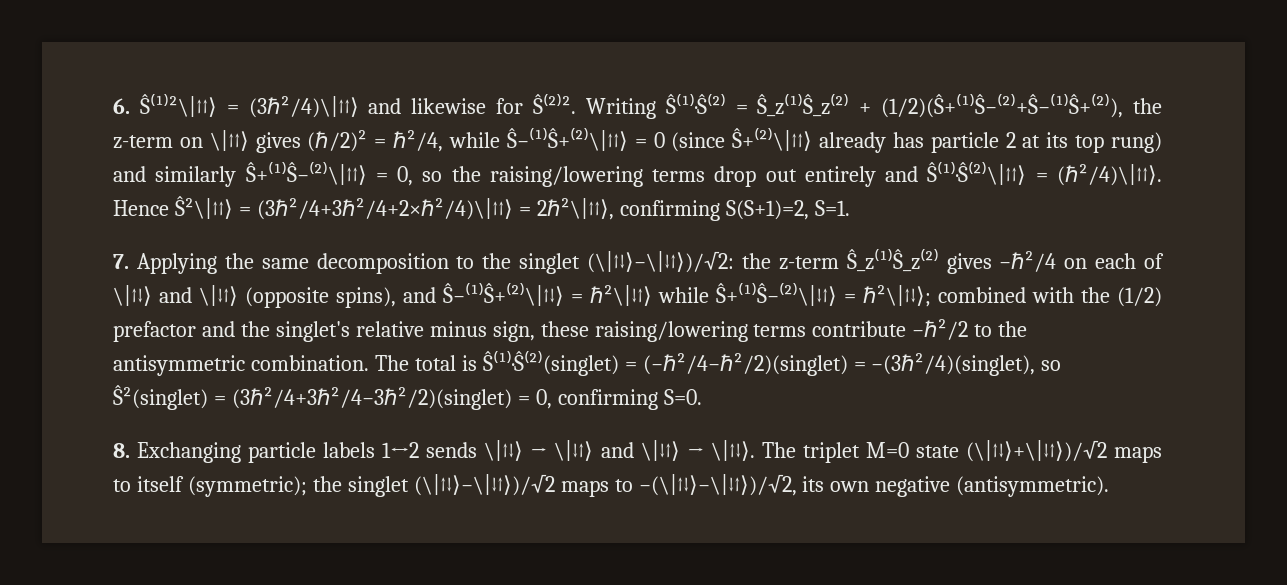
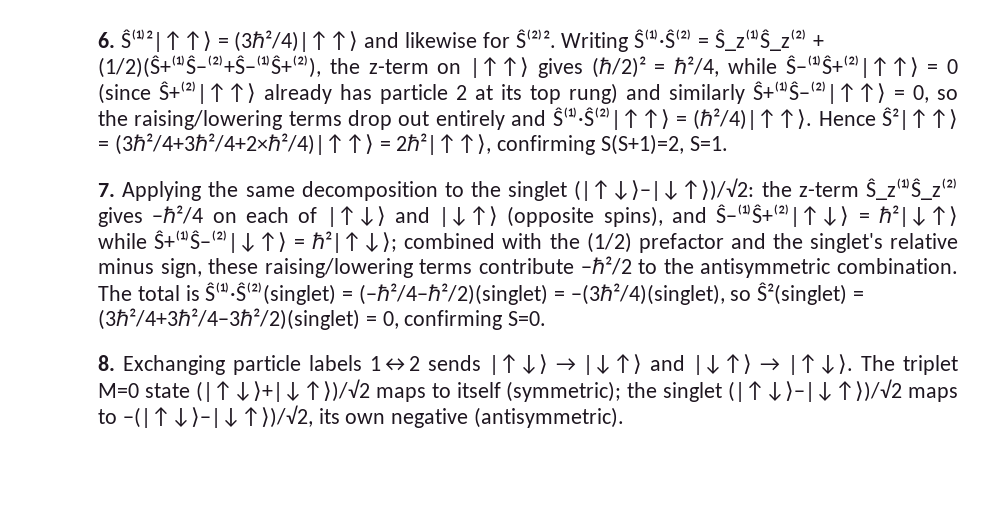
[139,94,359,118] Ŝ⁽¹⁾²\|↑↑⟩ = (3ℏ²/4)\|↑↑⟩ -> [120,29,359,52] Ŝ⁽¹⁾²|↑↑⟩ = (3ℏ²/4)|↑↑⟩
[209,130,249,151] \|↑↑⟩ -> [470,57,529,78] |↑↑⟩
[506,128,628,151] Ŝ−⁽¹⁾Ŝ+⁽²⁾\|↑↑⟩ -> [785,55,919,78] Ŝ−⁽¹⁾Ŝ+⁽²⁾|↑↑⟩
[732,128,813,151] Ŝ+⁽²⁾\|↑↑⟩ -> [159,81,256,104] Ŝ+⁽²⁾|↑↑⟩
[245,162,367,185] Ŝ+⁽¹⁾Ŝ−⁽²⁾\|↑↑⟩ -> [753,81,886,104] Ŝ+⁽¹⁾Ŝ−⁽²⁾|↑↑⟩
[927,162,1162,186] [113,196,614,220] Ŝ⁽¹⁾·Ŝ⁽²⁾\|↑↑⟩ = (ℏ²/4)\|↑↑⟩. Hence Ŝ²\|↑↑⟩ = (3ℏ²/4+3ℏ²/4+2×ℏ²/4)\|↑↑⟩ = 2ℏ²\|↑↑⟩, -> [552,107,959,130] [98,133,492,155] Ŝ⁽¹⁾·Ŝ⁽²⁾|↑↑⟩ = (ℏ²/4)|↑↑⟩. Hence Ŝ²|↑↑⟩ = (3ℏ²/4+3ℏ²/4+2×ℏ²/4)|↑↑⟩ = 2ℏ²|↑↑⟩,
[587,251,734,273] (\|↑↓⟩−\|↓↑⟩)/√2: -> [574,178,755,201] (|↑↓⟩−|↓↑⟩)/√2:
[113,283,931,308] \|↑↓⟩ and \|↓↑⟩ (opposite spins), and Ŝ−⁽¹⁾Ŝ+⁽²⁾\|↑↓⟩ = ℏ²\|↓↑⟩ while Ŝ+⁽¹⁾Ŝ−⁽²⁾\|↓↑⟩ = ℏ²\|↑↓⟩; -> [326,204,958,227] [98,230,398,253] |↑↓⟩ and |↓↑⟩ (opposite spins), and Ŝ−⁽¹⁾Ŝ+⁽²⁾|↑↓⟩ = ℏ²|↓↑⟩ while Ŝ+⁽¹⁾Ŝ−⁽²⁾|↓↑⟩ = ℏ²|↑↓⟩;
[484,440,755,461] \|↑↓⟩ → \|↓↑⟩ and \|↓↑⟩ → \|↑↓⟩. -> [488,354,854,375] |↑↓⟩ → |↓↑⟩ and |↓↑⟩ → |↑↓⟩.
[965,440,1107,462] (\|↑↓⟩+\|↓↑⟩)/√2 -> [195,379,370,402] (|↑↓⟩+|↓↑⟩)/√2
[413,474,797,497] (\|↑↓⟩−\|↓↑⟩)/√2 maps to −(\|↑↓⟩−\|↓↑⟩)/√2, -> [728,379,958,402] [98,405,313,428] (|↑↓⟩−|↓↑⟩)/√2 maps to −(|↑↓⟩−|↓↑⟩)/√2,

